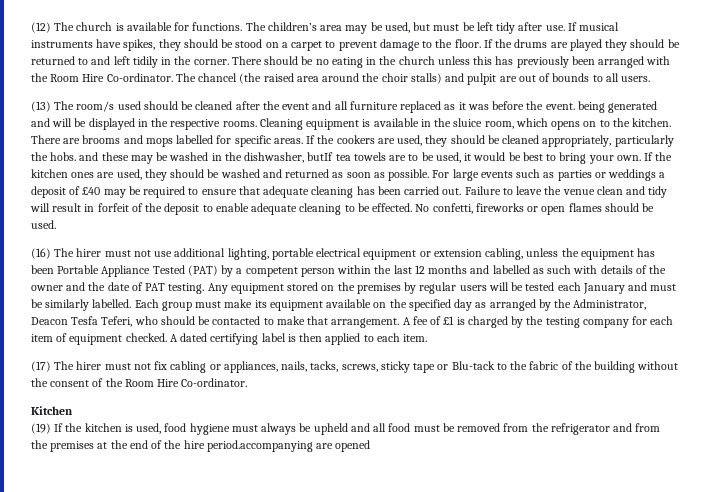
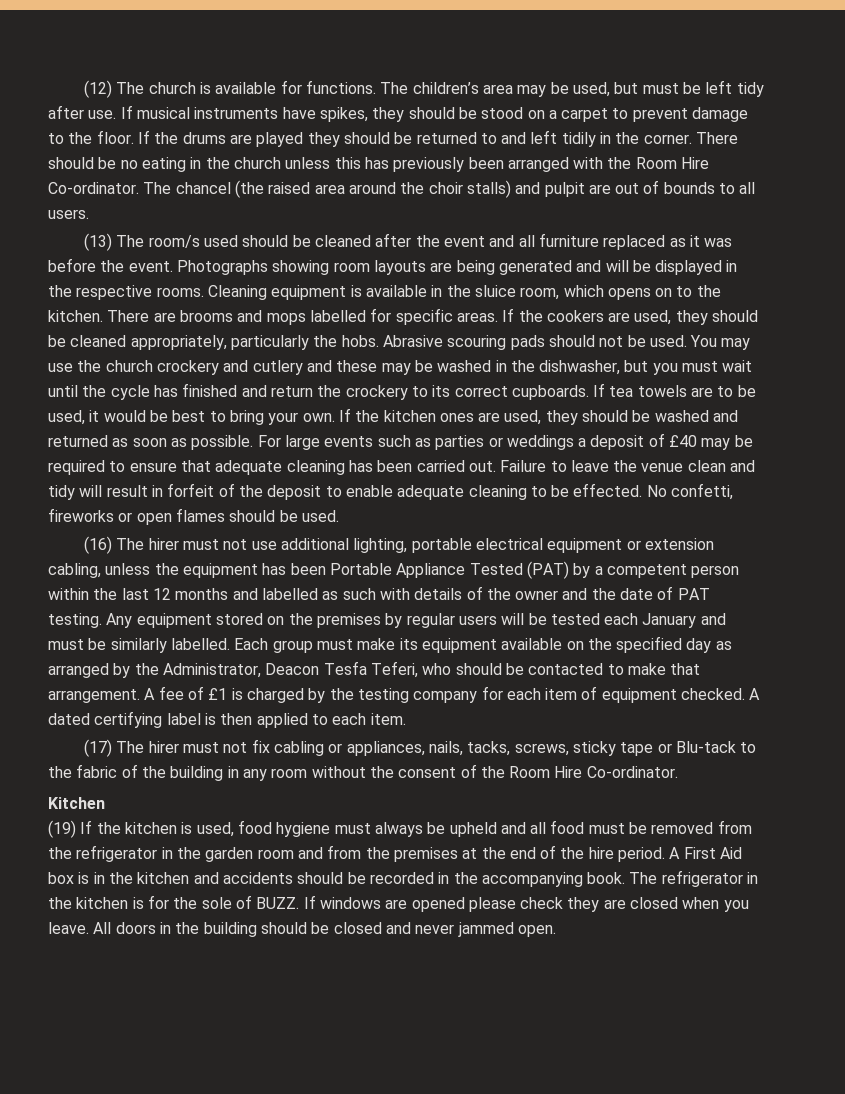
(575, 106) none -> [176,260,453,275] Photographs showing room layouts are
(77, 156) none -> [382,335,751,350] [48,360,303,375] Abrasive scouring pads should not be used. You may use the church crockery and cutlery
[307,152,334,161] butIf -> [624,360,753,375] [48,383,606,400] but you must wait until the cycle has finished and return the crockery to its correct cupboards. If
(636, 367) none -> [227,766,308,781] in any room
(610, 429) none -> [161,847,294,862] in the garden room
[206,440,371,452] period.accompanying are opened -> [618,847,743,862] [48,870,759,887] [48,895,749,912] [48,922,556,937] period. A First Aid box is in the kitchen and accidents should be recorded in the accompanying book. The refrigerator in the kitchen is for the sole of BUZZ. If windows are opened please check they are closed when you leave. All doors in the building should be closed and never jammed open.

